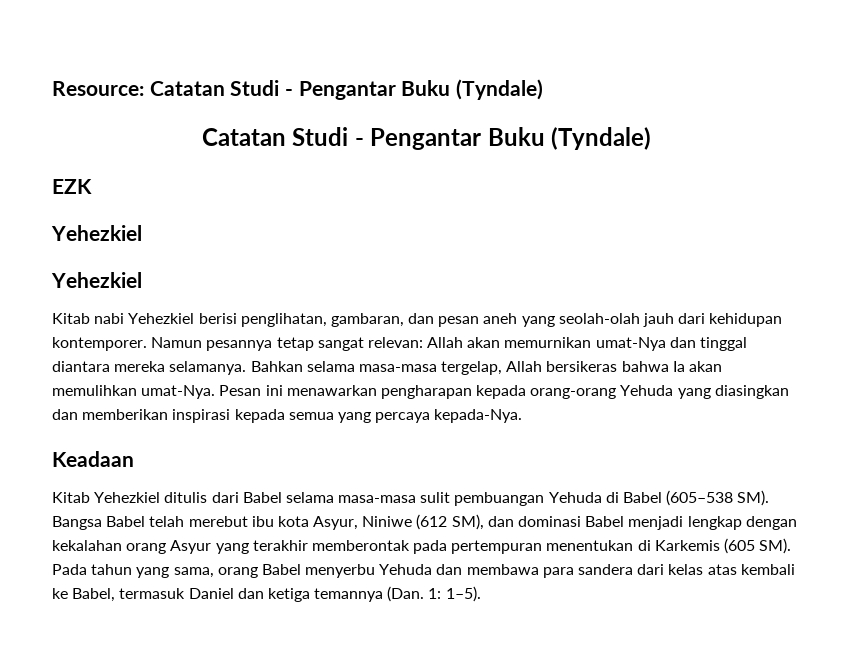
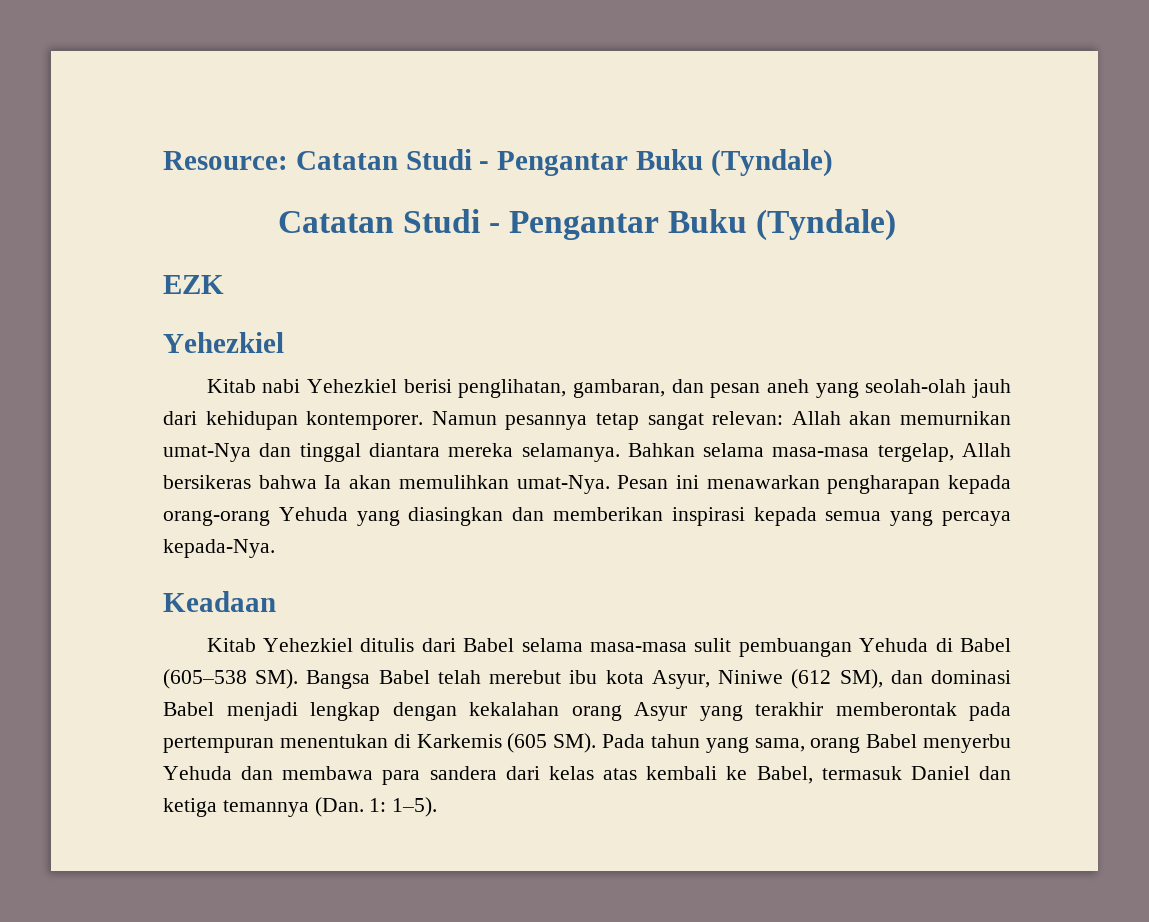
[51,272,142,288] // Yehezkiel -> (284, 342) none

